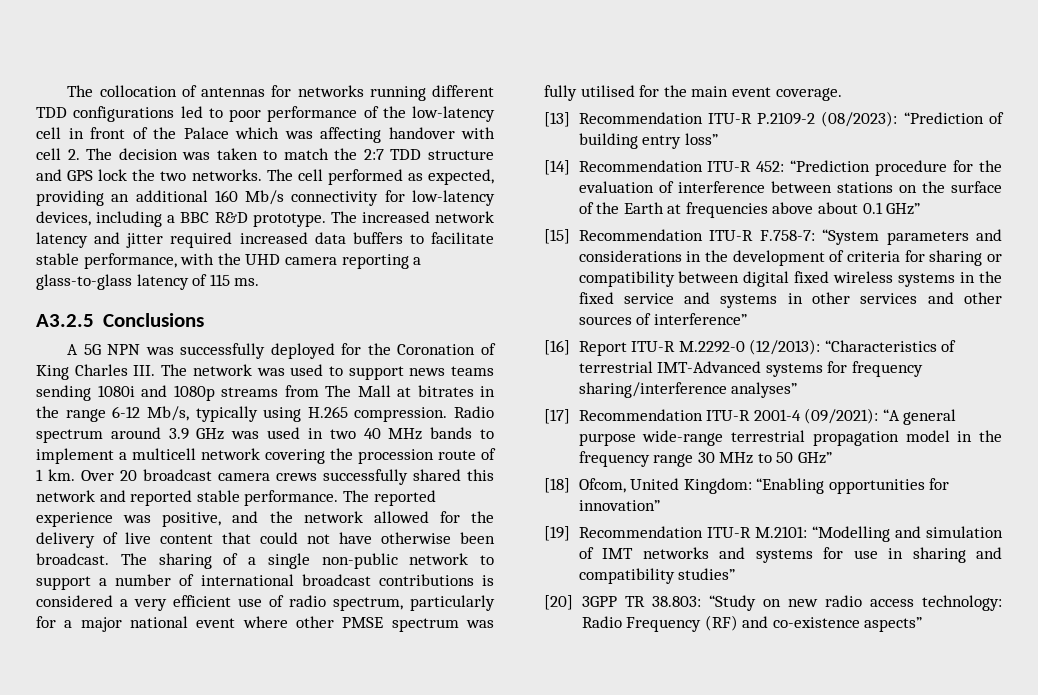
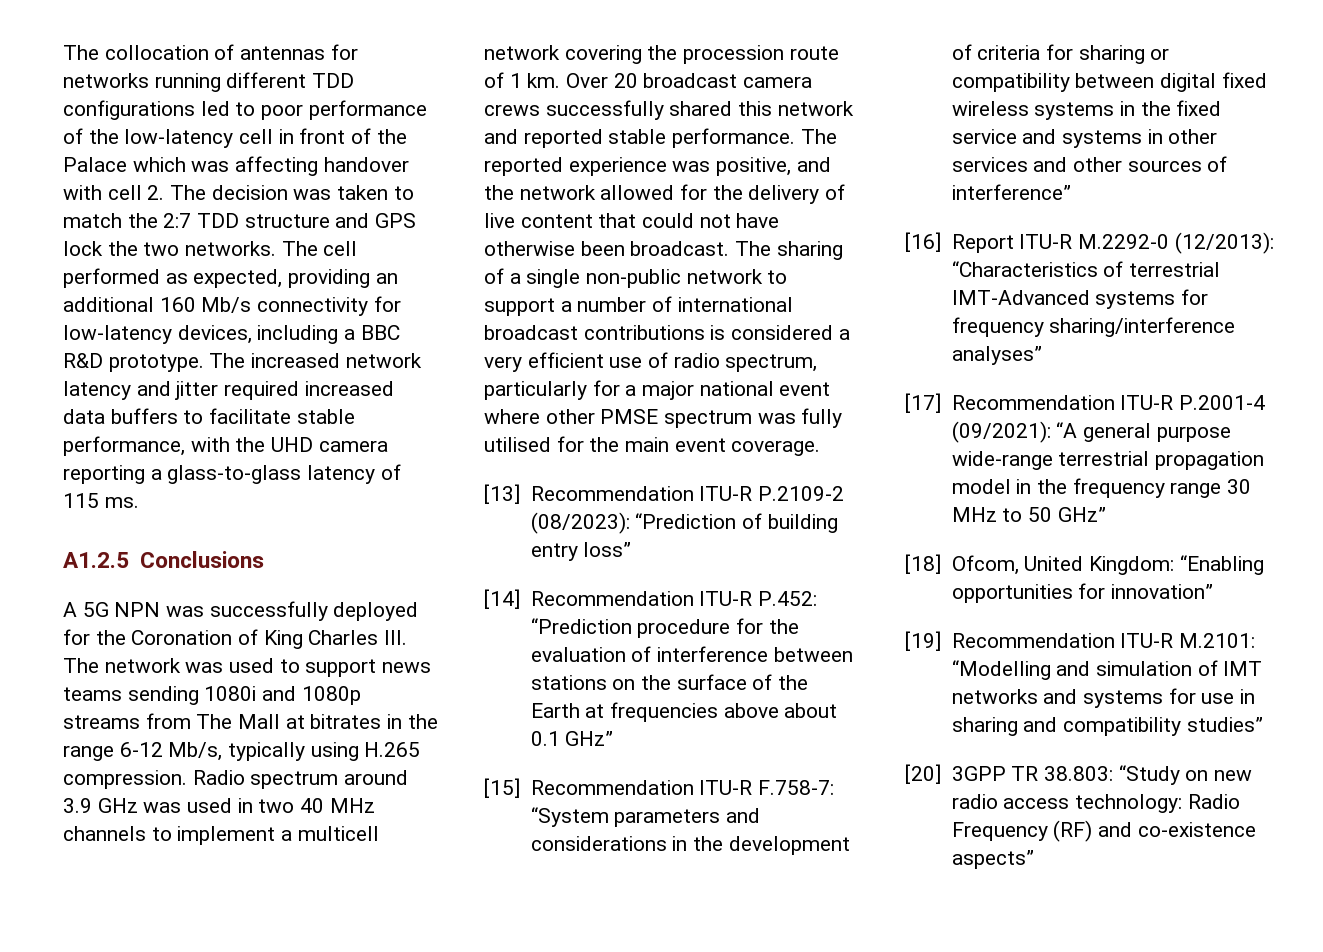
[36,314,94,327] A3.2.5 -> [63,552,129,568] A1.2.5
[430,427,473,439] bands -> [63,826,146,841] channels
[756,161,785,172] 452: -> [757,591,817,606] P.452:
[753,409,801,421] 2001-4 -> [1178,395,1265,410] P.2001-4

